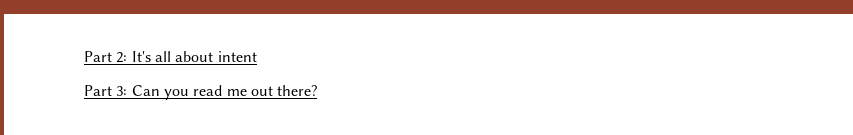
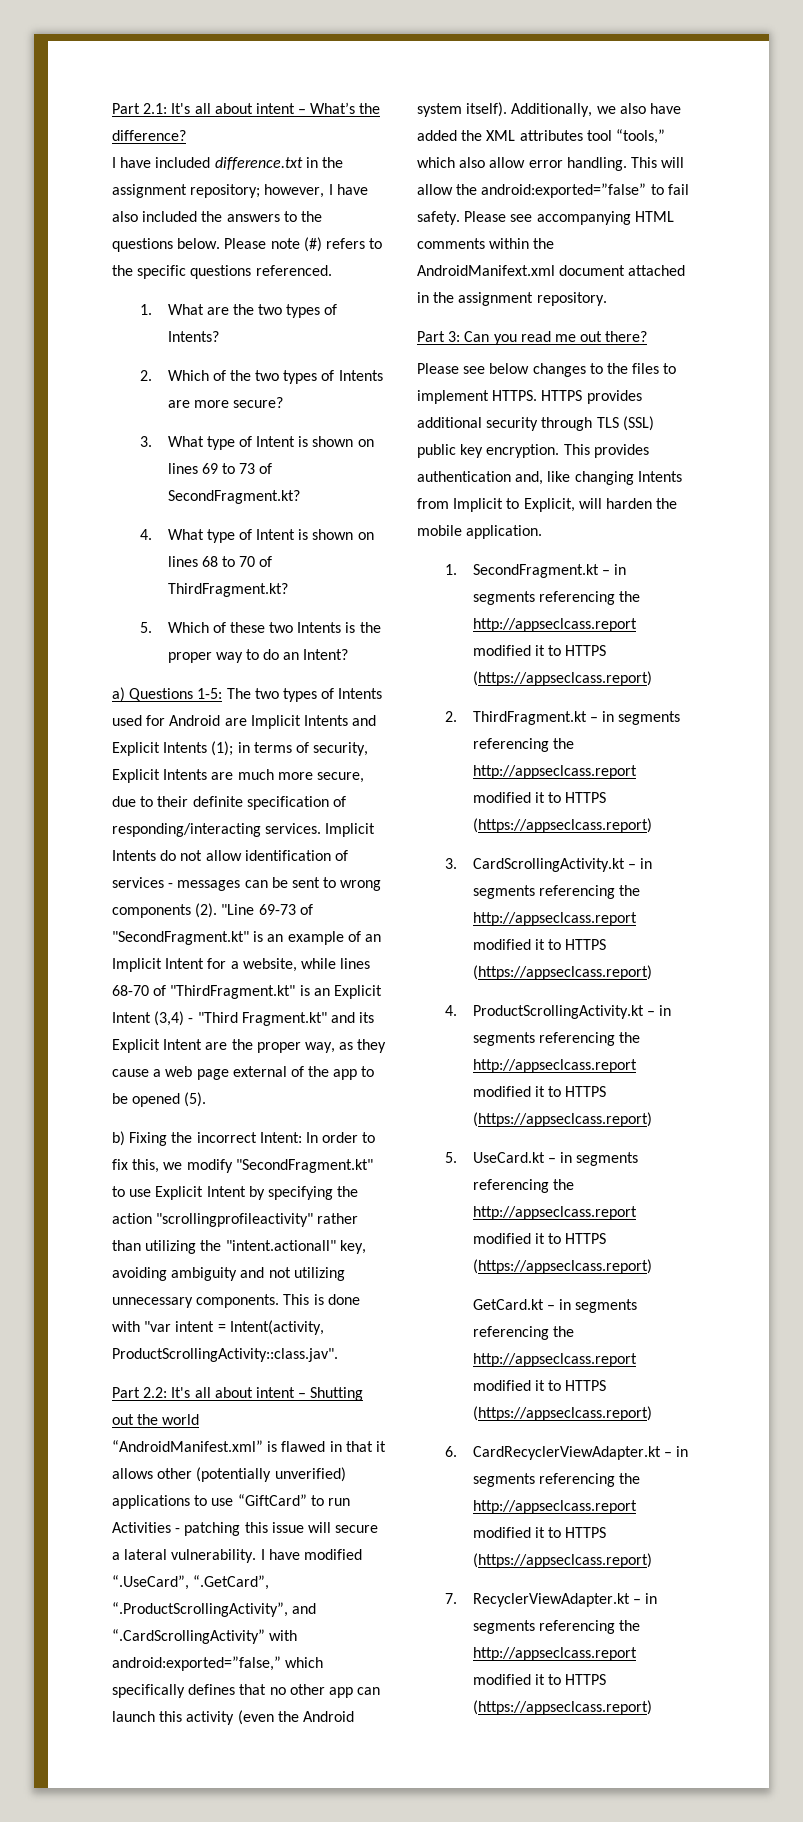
[84,51,257,63] Part 2: It's all about intent -> [112,102,381,114] [112,130,186,141] [112,157,343,170] [112,184,368,198] [112,211,322,222] [112,237,383,252] [112,265,332,279] [139,304,338,318] [167,331,219,342] [139,370,383,384] [167,397,283,408] [139,436,374,450] [167,463,273,474] [167,490,300,504] [139,529,374,543] [167,556,273,567] [167,583,288,597] [139,622,381,633] [167,649,349,663] [112,687,383,702] [112,715,377,729] [112,741,369,756] [112,769,364,783] [112,796,346,810] [112,823,376,837] [112,850,348,861] [112,877,382,891] [112,903,313,918] [112,931,381,945] [112,958,371,972] [112,985,382,999] [112,1011,375,1026] [112,1039,387,1053] [112,1066,375,1080] [112,1092,207,1107] [112,1131,376,1146] [112,1159,373,1173] [112,1186,359,1200] [112,1213,359,1227] [112,1240,366,1254] [112,1267,345,1281] [112,1294,360,1308] [112,1320,324,1335] [112,1348,338,1362] [112,1387,364,1401] [112,1414,200,1425] [112,1440,386,1452] [112,1467,346,1482] [112,1494,350,1509] [112,1522,379,1536] [112,1549,362,1563] [112,1575,270,1590] [112,1602,317,1617] [112,1629,298,1644] [112,1656,324,1671] [112,1684,381,1698] [112,1710,354,1725] [417,102,681,117] [417,129,665,144] [417,157,685,171] [417,183,689,198] [417,211,674,225] [417,238,555,249] [417,265,686,276] [417,292,607,306] Part 2.1: It's all about intent – What’s the difference? // I have included difference.txt in the assignment repository; however, I have also included the answers to the questions below. Please note (#) refers to the specific questions referenced. // 1. What are the two types of Intents? // 2. Which of the two types of Intents are more secure? // 3. What type of Intent is shown on lines 69 to 73 of SecondFragment.kt? // 4. What type of Intent is shown on lines 68 to 70 of ThirdFragment.kt? // 5. Which of these two Intents is the proper way to do an Intent? // a) Questions 1-5: The two types of Intents used for Android are Implicit Intents and Explicit Intents (1); in terms of security, Explicit Intents are much more secure, due to their definite specification of responding/interacting services. Implicit Intents do not allow identification of services - messages can be sent to wrong components (2). "Line 69-73 of "SecondFragment.kt" is an example of an Implicit Intent for a website, while lines 68-70 of "ThirdFragment.kt" is an Explicit Intent (3,4) - "Third Fragment.kt" and its Explicit Intent are the proper way, as they cause a web page external of the app to be opened (5). // b) Fixing the incorrect Intent: In order to fix this, we modify "SecondFragment.kt" to use Explicit Intent by specifying the action "scrollingprofileactivity" rather than utilizing the "intent.actionall" key, avoiding ambiguity and not utilizing unnecessary components. This is done with "var intent = Intent(activity, ProductScrollingActivity::class.jav". // Part 2.2: It's all about intent – Shutting out the world // “AndroidManifest.xml” is flawed in that it allows other (potentially unverified) applications to use “GiftCard” to run Activities - patching this issue will secure a lateral vulnerability. I have modified “.UseCard”, “.GetCard”, “.ProductScrollingActivity”, and “.CardScrollingActivity” with android:exported=”false,” which specifically defines that no other app can launch this activity (even the Android system itself). Additionally, we also have added the XML attributes tool “tools,” which also allow error handling. This will allow the android:exported=”false” to fail safety. Please see accompanying HTML comments within the AndroidManifext.xml document attached in the assignment repository.
(318, 90) none -> [417,363,677,377] [417,390,642,404] [417,416,654,431] [417,444,649,458] [417,471,682,485] [417,498,678,512] [417,525,543,539] [444,564,626,578] [472,591,640,605] [472,618,637,632] [472,645,607,656] [472,671,652,686] [444,711,681,725] [472,738,574,752] [472,765,637,779] [472,792,607,803] [472,818,652,833] [444,858,652,872] [472,885,640,899] [472,912,637,926] [472,939,607,950] [472,965,652,980] [444,1005,671,1019] [472,1032,640,1046] [472,1059,637,1073] [472,1086,607,1097] [472,1112,652,1127] [444,1152,639,1166] [472,1179,574,1193] [472,1206,637,1220] [472,1233,607,1244] [472,1259,652,1274] [472,1299,638,1313] [472,1326,574,1340] [472,1353,637,1367] [472,1380,607,1391] [472,1406,652,1421] [444,1446,688,1460] [472,1473,640,1487] [472,1500,637,1514] [472,1527,607,1538] [472,1553,652,1568] [444,1593,657,1607] [472,1620,640,1634] [472,1647,637,1661] [472,1674,607,1685] [472,1700,652,1715] // Please see below changes to the files to implement HTTPS. HTTPS provides additional security through TLS (SSL) public key encryption. This provides authentication and, like changing Intents from Implicit to Explicit, will harden the mobile application. // 1. SecondFragment.kt – in segments referencing the http://appseclcass.report modified it to HTTPS (https://appseclcass.report) // 2. ThirdFragment.kt – in segments referencing the http://appseclcass.report modified it to HTTPS (https://appseclcass.report) // 3. CardScrollingActivity.kt – in segments referencing the http://appseclcass.report modified it to HTTPS (https://appseclcass.report) // 4. ProductScrollingActivity.kt – in segments referencing the http://appseclcass.report modified it to HTTPS (https://appseclcass.report) // 5. UseCard.kt – in segments referencing the http://appseclcass.report modified it to HTTPS (https://appseclcass.report) // GetCard.kt – in segments referencing the http://appseclcass.report modified it to HTTPS (https://appseclcass.report) // 6. CardRecyclerViewAdapter.kt – in segments referencing the http://appseclcass.report modified it to HTTPS (https://appseclcass.report) // 7. RecyclerViewAdapter.kt – in segments referencing the http://appseclcass.report modified it to HTTPS (https://appseclcass.report)

